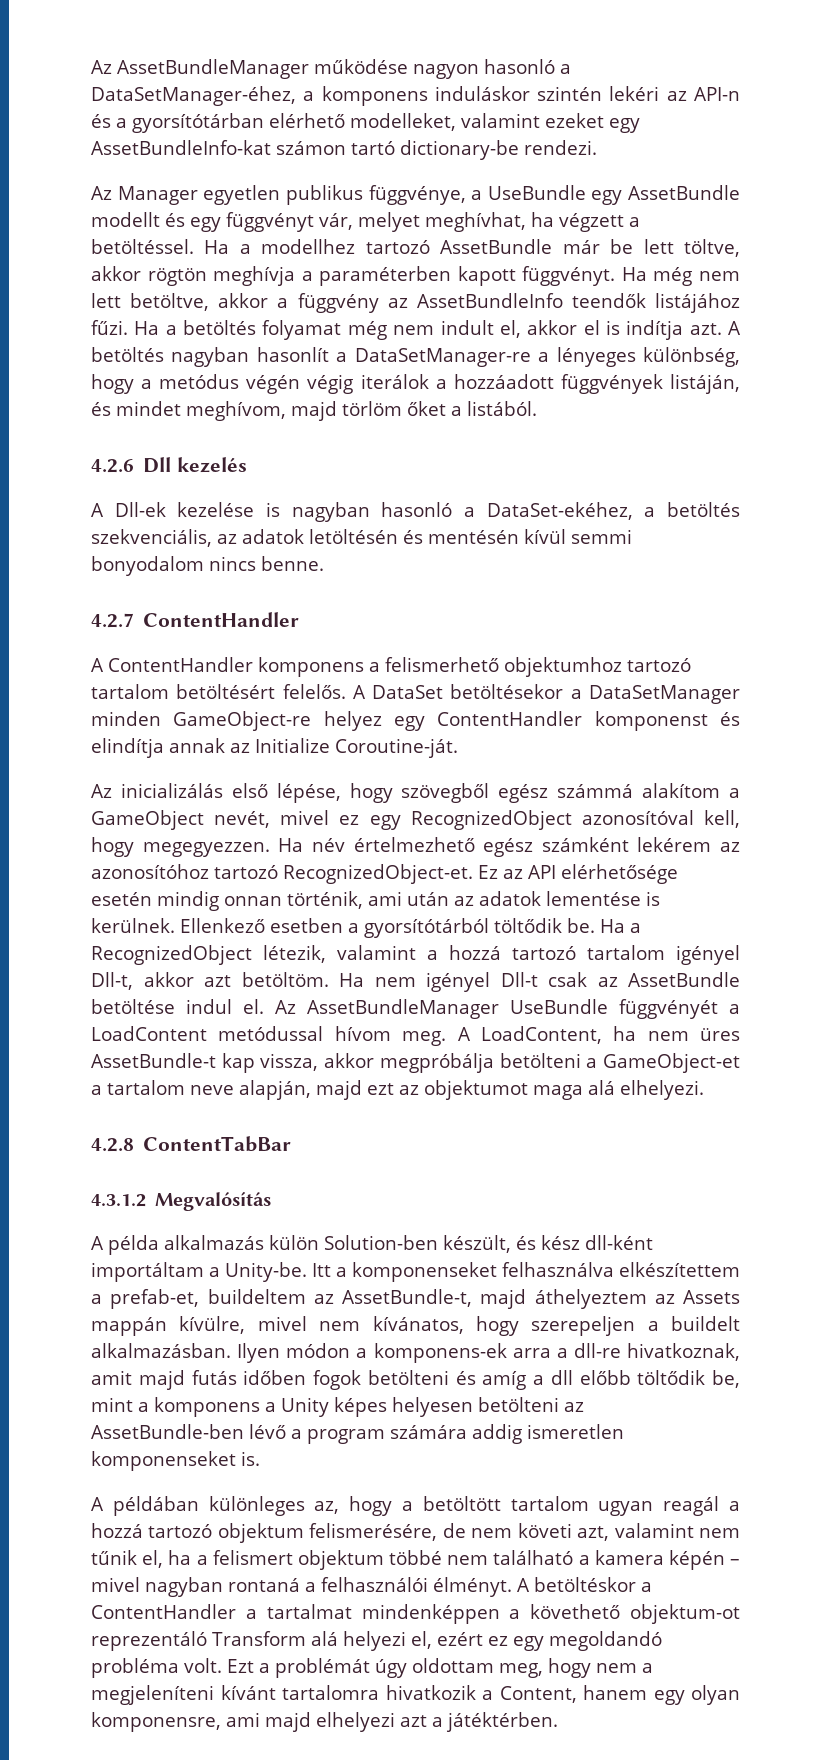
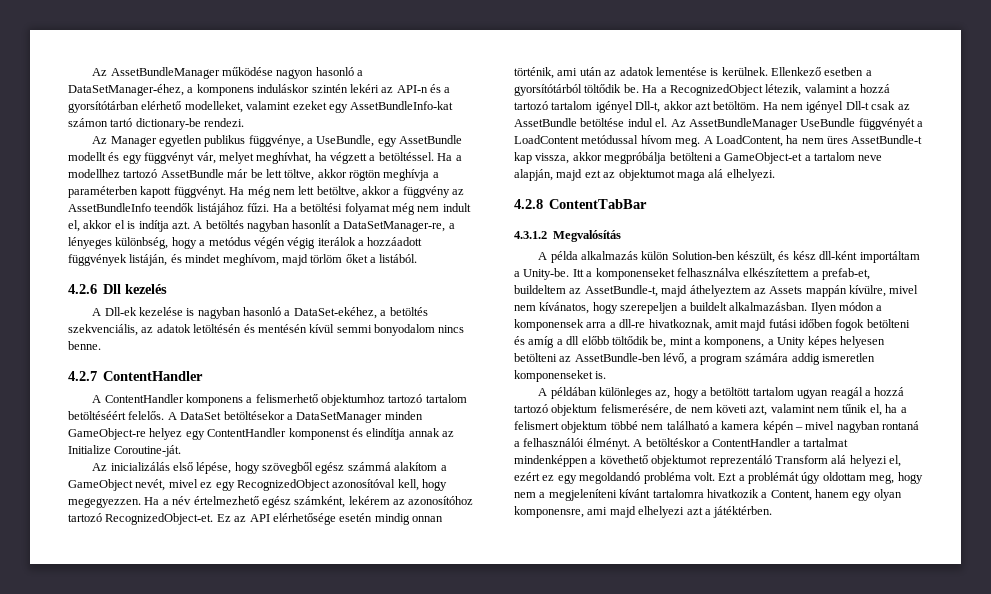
[487,185,586,200] UseBundle -> [316,135,375,147] UseBundle,
[183,320,257,335] betöltés -> [300,203,343,212] betöltési
[354,348,531,367] DataSetManager-re -> [343,221,446,232] DataSetManager-re,
[176,684,276,699] betöltésért -> [68,411,126,420] betöltéséért
(304, 845) none -> [162,499,169,505] a
[541,837,629,852] számként -> [294,496,346,508] számként,
[373,1343,507,1363] komponens-ek -> [514,319,584,331] komponensek
[191,1370,237,1385] futás -> [768,319,797,328] futási
[154,1397,260,1417] komponens -> [704,336,765,348] komponens,
[249,1424,286,1439] lévő -> [663,353,688,365] lévő,
[630,1604,740,1624] objektum-ot -> [651,455,708,467] objektumot

